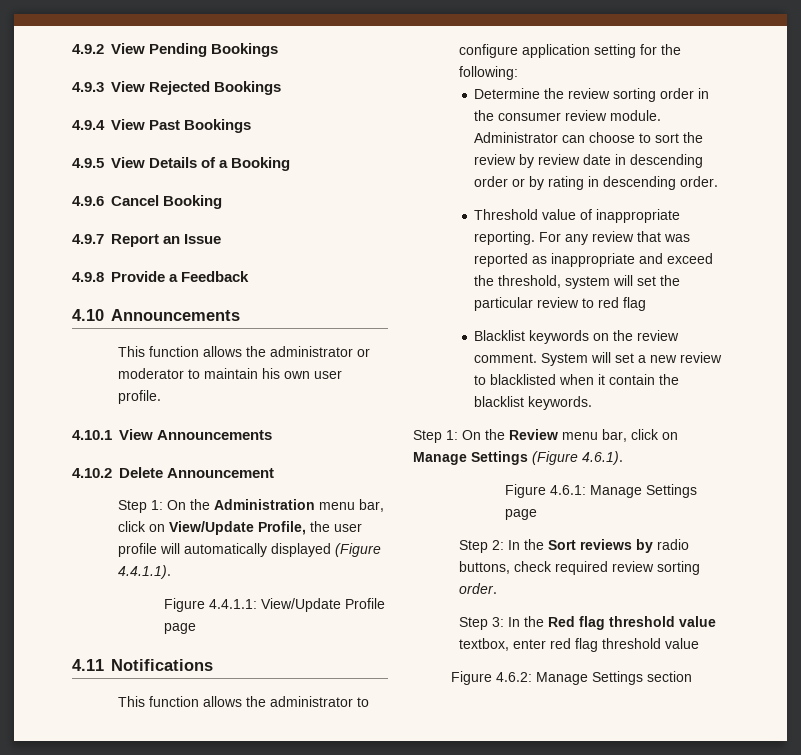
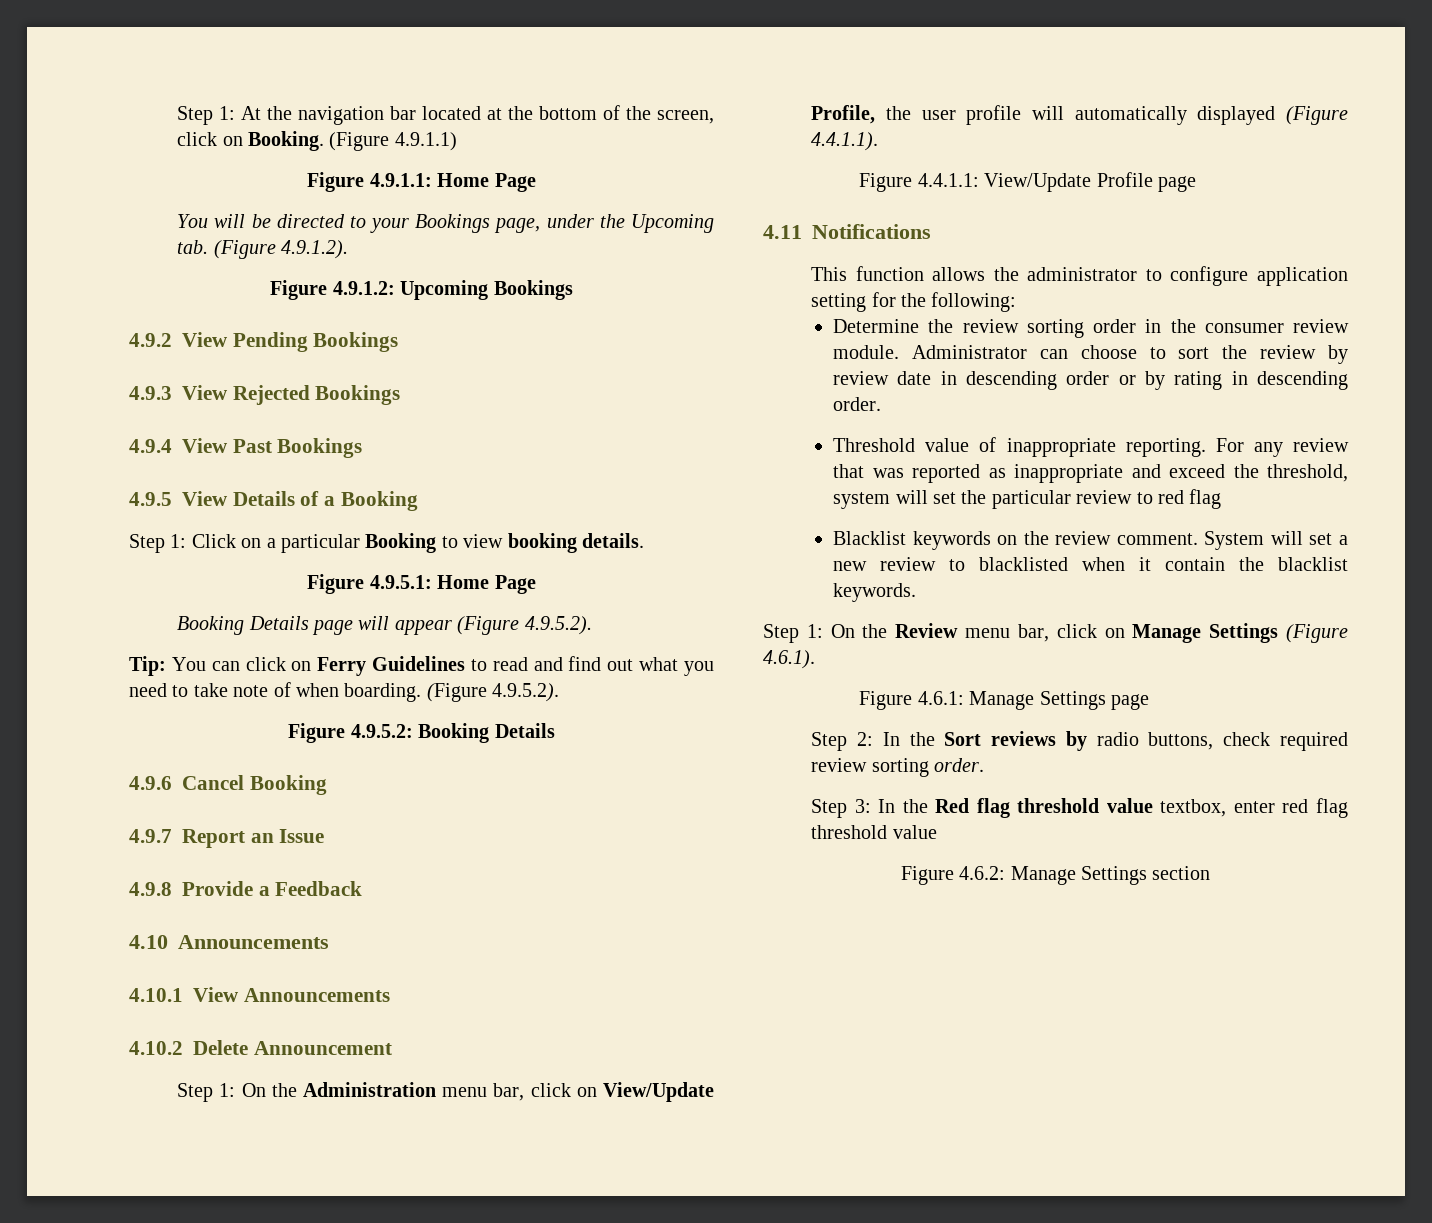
(72, 49) none -> [177,105,714,125] [177,131,457,151] [307,172,536,192] [177,214,715,233] [177,240,348,259] [270,280,573,300] Step 1: At the navigation bar located at the bottom of the screen, click on Booking. (Figure 4.9.1.1) // Figure 4.9.1.1: Home Page // You will be directed to your Bookings page, under the Upcoming tab. (Figure 4.9.1.2). // Figure 4.9.1.2: Upcoming Bookings //
(291, 164) none -> [129,533,644,553] [307,574,536,594] [177,616,592,635] [129,656,714,676] [129,682,560,702] [288,723,555,743] // Step 1: Click on a particular Booking to view booking details. // Figure 4.9.5.1: Home Page // Booking Details page will appear (Figure 4.9.5.2). // Tip: You can click on Ferry Guidelines to read and find out what you need to take note of when boarding. (Figure 4.9.5.2). // Figure 4.9.5.2: Booking Details
[118,346,371,357] [118,368,343,379] [118,390,162,404] // This function allows the administrator or moderator to maintain his own user profile. -> (329, 942) none

